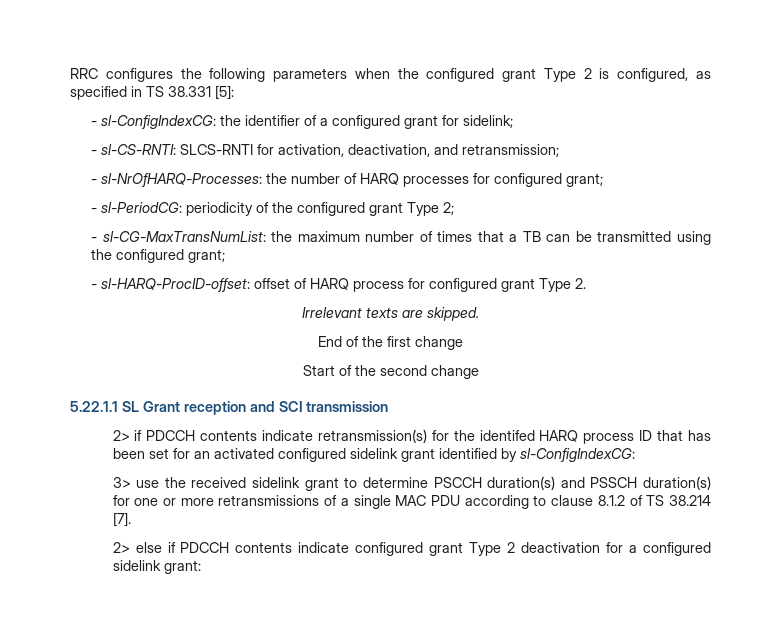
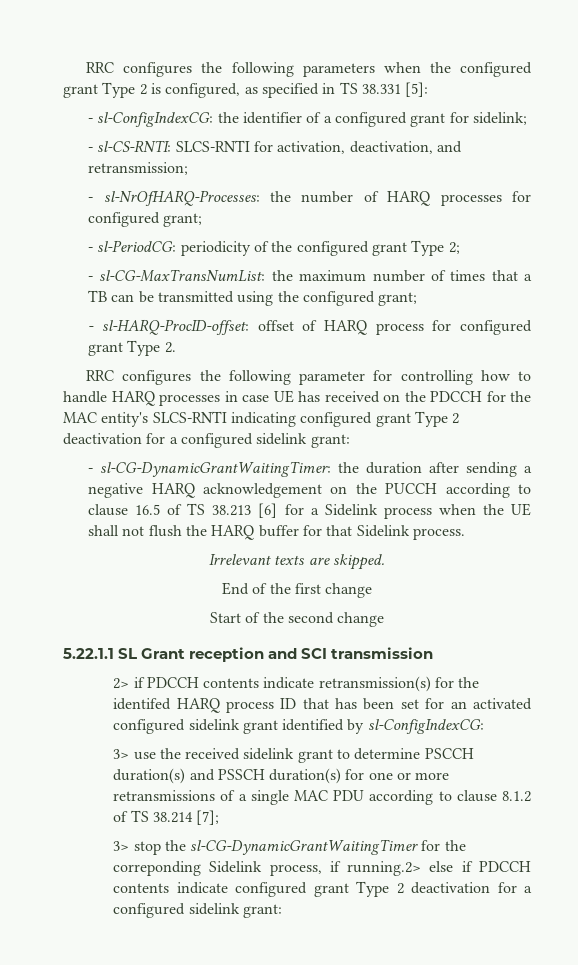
(587, 283) none -> [86,370,532,385] [63,390,531,406] [63,411,460,427] [63,433,350,448] [88,461,532,477] [88,483,531,498] [88,503,531,519] [88,525,465,540] // RRC configures the following parameter for controlling how to handle HARQ processes in case UE has received on the PDCCH for the MAC entity's SLCS-RNTI indicating configured grant Type 2 deactivation for a configured sidelink grant: // - sl-CG-DynamicGrantWaitingTimer: the duration after sending a negative HARQ acknowledgement on the PUCCH according to clause 16.5 of TS 38.213 [6] for a Sidelink process when the UE shall not flush the HARQ buffer for that Sidelink process.
[112,512,131,527] [112,542,130,553] [7]. // 2> -> [196,810,220,825] [113,839,466,855] [113,861,422,876] [7]; // 3> stop the sl-CG-DynamicGrantWaitingTimer for the correponding Sidelink process, if running.2>

